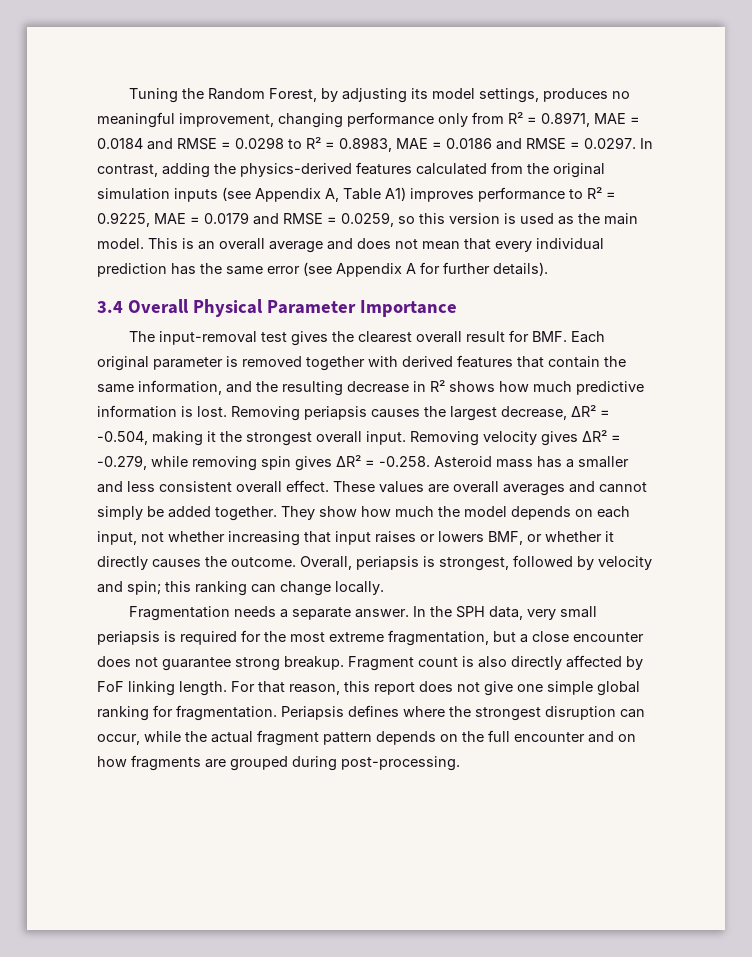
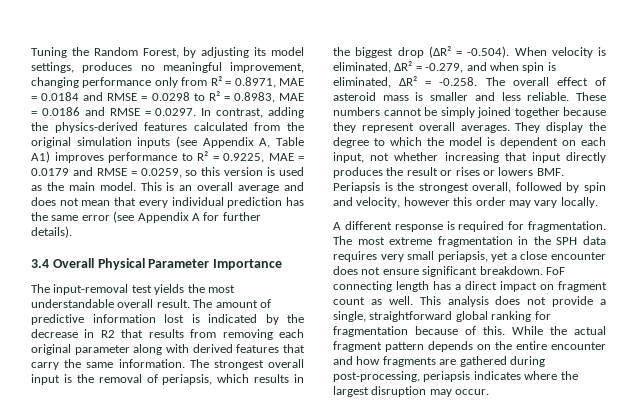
[291,330,606,346] [97,356,365,371] gives the clearest overall result for BMF. Each original parameter is removed together -> [154,284,235,295] [31,299,271,308] [31,314,304,325] [31,329,304,340] [31,344,163,355] yields the most understandable overall result. The amount of predictive information lost is indicated by the decrease in R2 that results from removing each original parameter along
[548,356,626,368] [97,380,644,396] [97,405,610,421] [97,430,621,446] [97,455,629,471] [97,480,647,496] [97,506,571,521] contain the same information, and the resulting decrease in R² shows how much predictive information is lost. Removing periapsis causes the largest decrease, ΔR² = -0.504, making it the strongest overall input. Removing velocity gives ΔR² = -0.279, while removing spin gives ΔR² = -0.258. Asteroid mass has a smaller and less consistent overall effect. These values are overall averages and cannot simply be added together. They show how much the model depends -> [31,359,304,370] [31,374,304,385] [333,46,606,58] [333,61,556,73] [333,76,606,88] [333,92,606,101] [333,107,606,118] [333,122,606,133] [333,137,558,148] carry the same information. The strongest overall input is the removal of periapsis, which results in the biggest drop (ΔR² = -0.504). When velocity is eliminated, ΔR² = -0.279, and when spin is eliminated, ΔR² = -0.258. The overall effect of asteroid mass is smaller and less reliable. These numbers cannot be simply joined together because they represent overall averages. They display the degree to which the model is dependent
[375,531,614,545] [97,555,652,571] [97,581,384,596] [129,606,598,621] [97,630,516,646] raises or lowers BMF, or whether it directly causes the outcome. Overall, periapsis is strongest, followed by velocity and spin; this ranking can change locally. // Fragmentation needs a separate answer. In the SPH data, very small periapsis is required for the most extreme fragmentation, but -> [566,152,606,163] [333,167,564,178] [333,182,606,193] [333,197,598,208] [333,221,606,232] [333,236,606,247] [333,251,509,262] directly produces the result or rises or lowers BMF. Periapsis is the strongest overall, followed by spin and velocity, however this order may vary locally. // A different response is required for fragmentation. The most extreme fragmentation in the SPH data requires very small periapsis, yet
[162,655,643,671] [97,681,640,696] [97,705,645,721] [97,731,181,745] guarantee strong breakup. Fragment count is also directly affected by FoF linking length. For that reason, this report does not give one simple global ranking for fragmentation. Periapsis defines where the strongest disruption can occur, while -> [382,266,565,277] [333,281,607,292] [333,296,606,307] [333,311,551,322] [333,326,543,337] ensure significant breakdown. FoF connecting length has a direct impact on fragment count as well. This analysis does not provide a single, straightforward global ranking for fragmentation because of this. While
[488,730,510,742] full -> [516,341,547,350] entire
[618,734,636,742] on -> (353, 360) none
[230,756,460,771] grouped during post-processing. -> [459,356,545,367] [333,371,578,382] [333,386,490,397] gathered during post-processing, periapsis indicates where the largest disruption may occur.

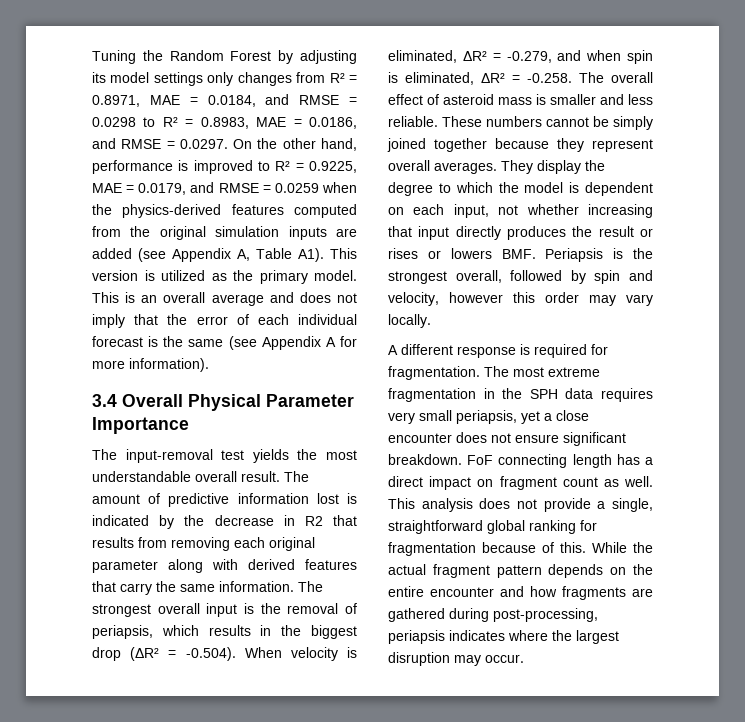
[142,48,179,58] Forest, -> [230,51,272,61] Forest
[31,62,304,73] [31,77,178,88] settings, produces no meaningful improvement, changing performance only -> [153,72,292,86] settings only changes
[41,92,80,101] 0.0184 -> [207,95,256,107] 0.0184,
[41,107,80,116] 0.0186 -> [309,117,357,129] 0.0186,
[201,107,304,118] [31,122,304,133] [31,136,304,148] [31,151,177,163] In contrast, adding the physics-derived features calculated from the original simulation inputs (see Appendix A, Table A1) improves performance -> [233,138,357,151] [92,160,253,174] On the other hand, performance is improved
[31,167,221,178] 0.0179 and RMSE = 0.0259, so this -> [138,182,357,195] [92,204,357,218] [92,226,357,240] [92,248,357,262] 0.0179, and RMSE = 0.0259 when the physics-derived features computed from the original simulation inputs are added (see Appendix A, Table A1). This
[279,167,304,176] used -> [161,270,205,281] utilized
[68,182,95,191] main -> [259,270,308,284] primary
[81,197,304,208] [31,212,110,221] mean that every individual prediction has the same error -> [92,314,357,328] [92,336,224,347] imply that the error of each individual forecast is the same
[222,212,261,221] [31,226,72,238] further details). -> [92,358,209,372] more information).

